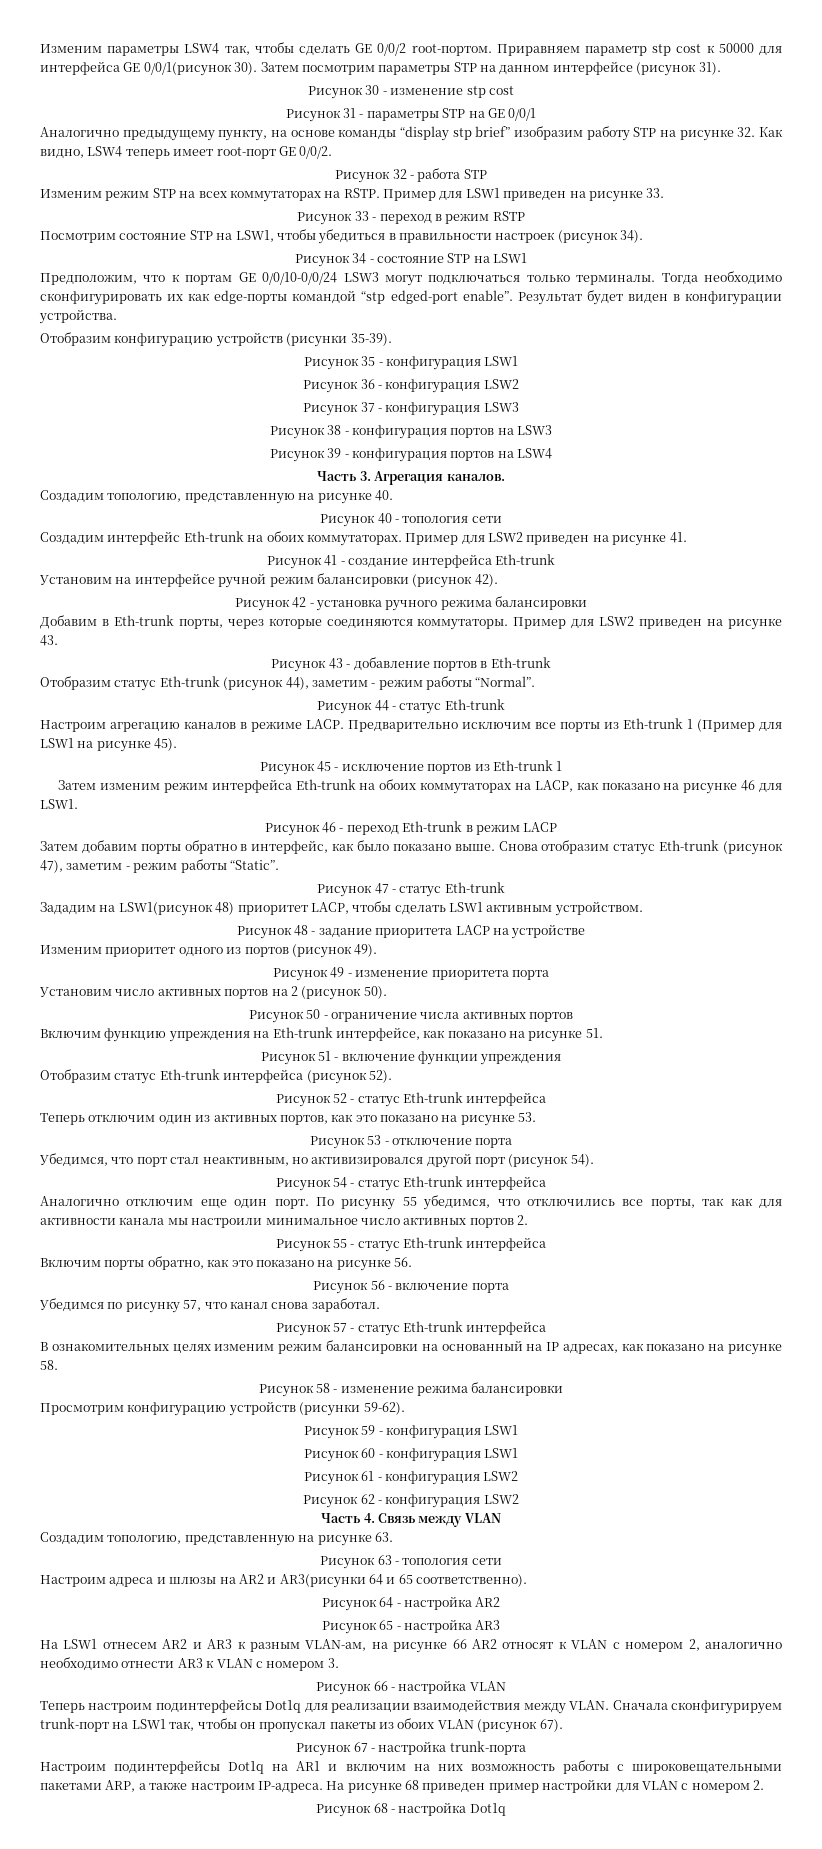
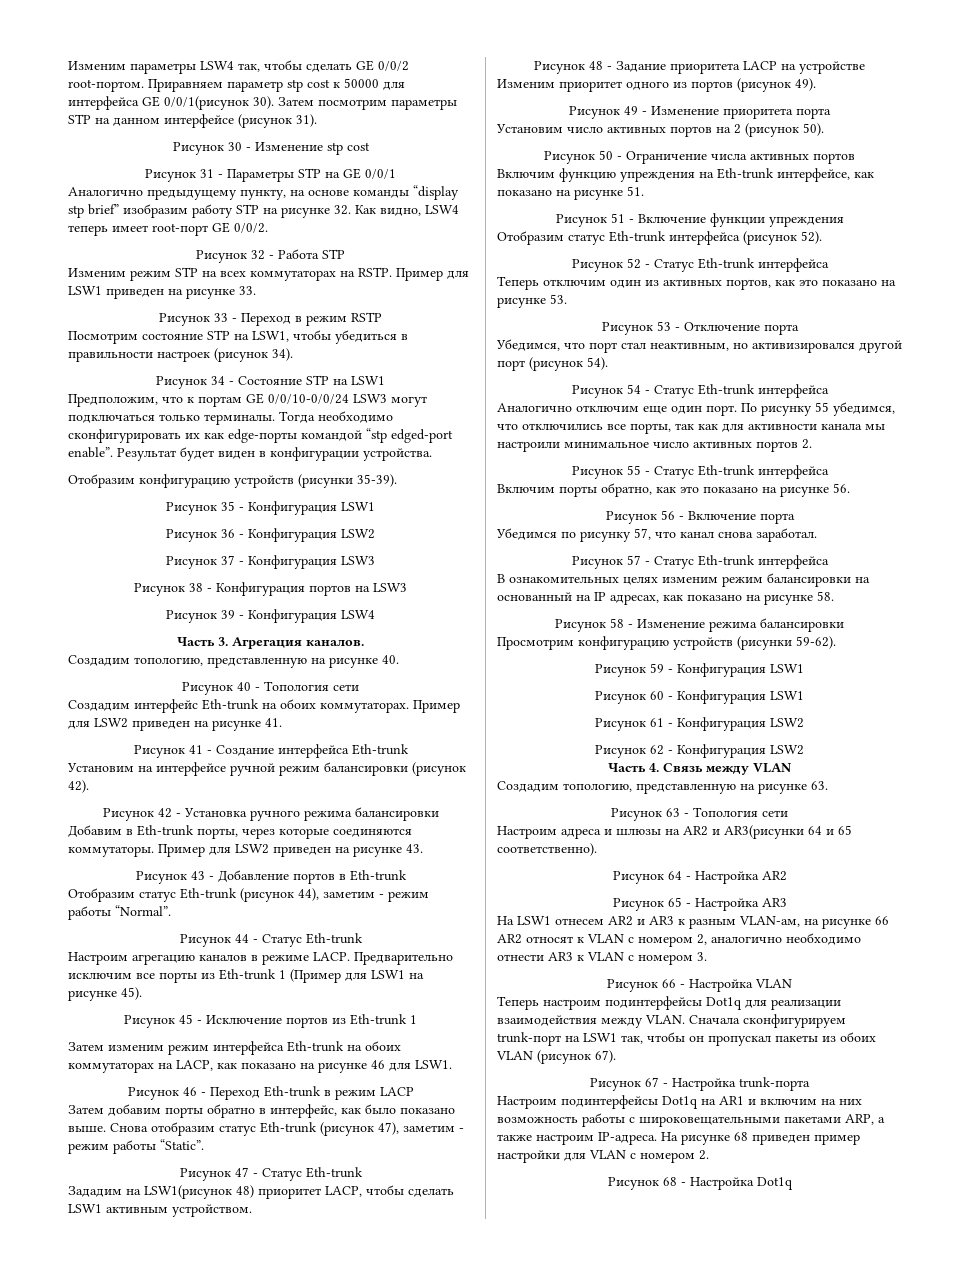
[390,88,464,95] изменение -> [254,142,323,151] Изменение
[366,111,439,121] параметры -> [227,169,294,182] Параметры
[417,168,461,182] работа -> [278,249,319,259] Работа
[379,214,432,224] переход -> [241,313,291,326] Переход
[377,256,444,263] состояние -> [238,376,302,385] Состояние
[385,356,481,370] конфигурация -> [248,501,337,515] Конфигурация
[385,379,481,393] конфигурация -> [248,528,337,542] Конфигурация
[385,402,481,416] конфигурация -> [248,555,337,569] Конфигурация
[352,425,447,439] конфигурация -> [216,582,305,596] Конфигурация
[352,448,514,462] конфигурация портов на -> [248,609,337,623] Конфигурация
[402,516,469,523] топология -> [264,681,329,691] Топология
[348,558,409,568] создание -> [215,745,274,756] Создание
[316,599,382,611] установка -> [183,808,247,817] Установка
[353,657,430,671] добавление -> [217,870,289,883] Добавление
[399,703,442,714] статус -> [261,934,302,947] Статус
[341,763,424,771] исключение -> [206,1015,282,1024] Исключение
[346,825,399,835] переход -> [209,1087,260,1100] Переход
[399,886,442,897] статус -> [261,1168,302,1181] Статус
[318,928,372,938] задание -> [616,61,666,72] Задание
[355,970,429,977] изменение -> [651,106,719,115] Изменение
[331,1012,417,1022] ограничение -> [626,151,707,164] Ограничение
[341,1053,415,1061] включение -> [637,214,706,223] Включение
[357,1096,400,1107] статус -> [653,259,694,272] Статус
[391,1137,472,1145] отключение -> [683,322,760,331] Отключение
[357,1180,400,1191] статус -> [653,385,694,398] Статус
[357,1241,400,1252] статус -> [653,466,694,479] Статус
[395,1282,469,1290] включение -> [687,511,756,520] Включение
[357,1325,400,1336] статус -> [653,556,694,569] Статус
[340,1386,414,1393] изменение -> [637,619,705,628] Изменение
[385,1425,481,1439] конфигурация -> [677,663,766,677] Конфигурация
[385,1448,481,1462] конфигурация -> [677,690,766,704] Конфигурация
[384,1471,480,1485] конфигурация -> [677,717,766,731] Конфигурация
[385,1494,481,1508] конфигурация -> [677,744,766,758] Конфигурация
[402,1558,469,1565] топология -> [693,807,758,817] Топология
[403,1596,472,1610] настройка -> [694,871,759,884] Настройка
[403,1619,472,1633] настройка -> [694,898,759,911] Настройка
[398,1680,467,1694] настройка -> [689,979,753,992] Настройка
[378,1741,447,1755] настройка -> [672,1078,736,1091] Настройка
[398,1802,467,1816] настройка -> [689,1177,754,1190] Настройка

